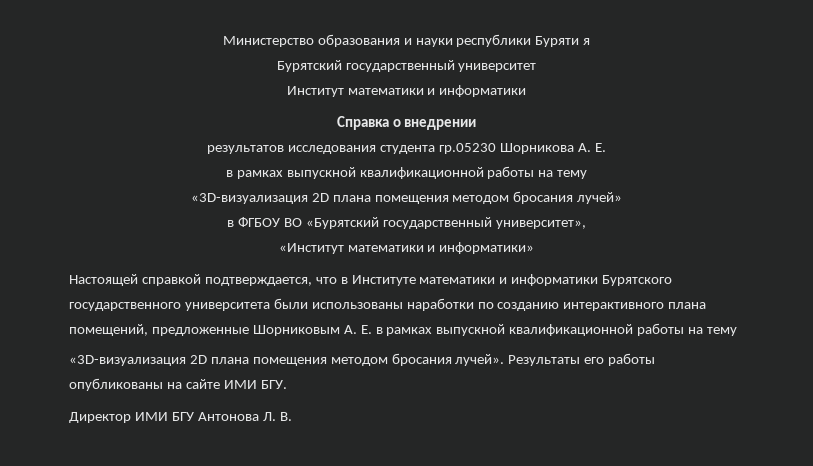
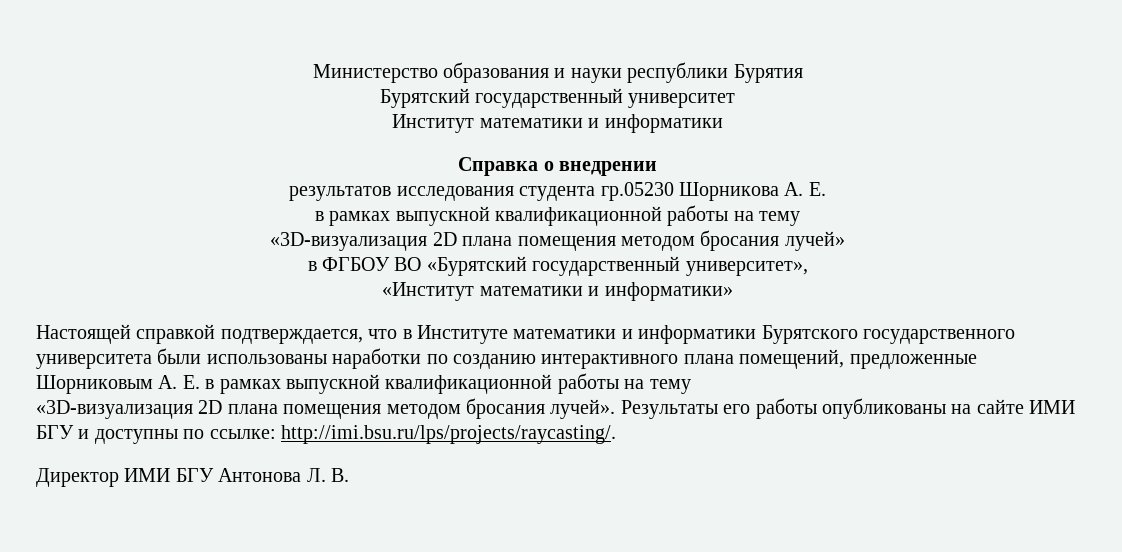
[535,36,591,47] Буряти я -> [733,64,803,83] Бурятия
[260,380,287,389] БГУ. -> [36,425,616,444] БГУ и доступны по ссылке: http://imi.bsu.ru/lps/projects/raycasting/.

